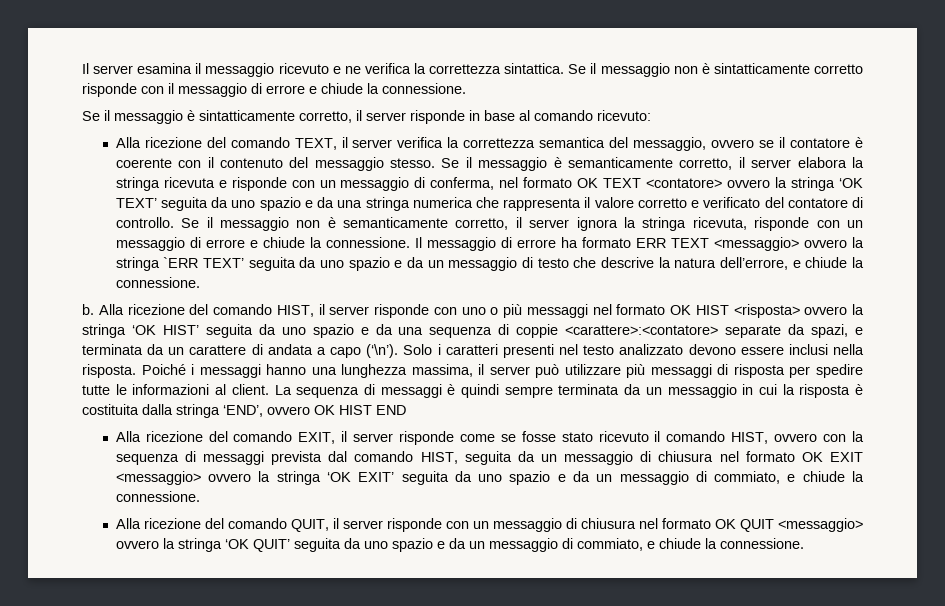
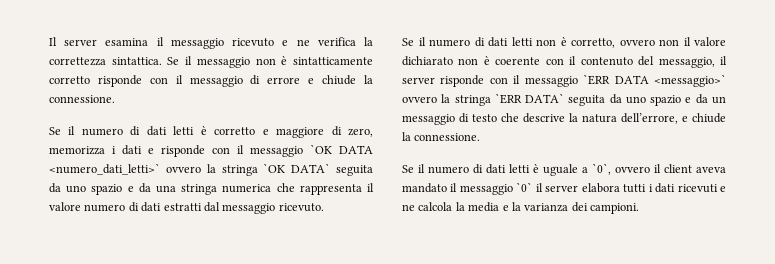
[114,110,651,124] [115,137,864,151] [115,157,864,171] [115,177,864,191] [115,198,157,208] messaggio è sintatticamente corretto, il server risponde in base al comando ricevuto: // Alla ricezione del comando TEXT, il server verifica la correttezza semantica del messaggio, ovvero se il contatore è coerente con il contenuto del messaggio stesso. Se il messaggio è semanticamente corretto, il server elabora la stringa ricevuta e risponde con un messaggio di conferma, nel formato OK TEXT <contatore> ovvero la stringa ‘OK TEXT’ -> [81,126,373,138] [49,144,373,157] [49,163,331,176] numero di dati letti è corretto e maggiore di zero, memorizza i dati e risponde con il messaggio `OK DATA <numero_dati_letti>` ovvero la stringa `OK DATA`
[637,197,863,208] [115,217,863,231] [115,237,799,251] corretto e verificato del contatore di controllo. Se il messaggio non è semanticamente corretto, il server ignora la stringa ricevuta, risponde con un messaggio di errore e chiude la connessione. Il messaggio di errore ha formato ERR TEXT <messaggio> -> [84,202,324,214] [402,37,726,48] [402,56,727,68] [402,74,726,87] numero di dati estratti dal messaggio ricevuto. // Se il numero di dati letti non è corretto, ovvero non il valore dichiarato non è coerente con il contenuto del messaggio, il server risponde con il messaggio `ERR DATA <messaggio>`
[203,258,245,268] TEXT’ -> [525,93,565,103] DATA`
[82,304,864,318] [82,324,864,338] [82,344,864,358] [82,364,863,378] [82,384,864,398] [82,404,406,418] [115,431,864,445] [115,451,863,465] [115,471,865,485] [115,491,200,502] [115,518,863,532] [115,538,804,552] b. Alla ricezione del comando HIST, il server risponde con uno o più messaggi nel formato OK HIST <risposta> ovvero la stringa ‘OK HIST’ seguita da uno spazio e da una sequenza di coppie <carattere>:<contatore> separate da spazi, e terminata da un carattere di andata a capo (‘\n’). Solo i caratteri presenti nel testo analizzato devono essere inclusi nella risposta. Poiché i messaggi hanno una lunghezza massima, il server può utilizzare più messaggi di risposta per spedire tutte le informazioni al client. La sequenza di messaggi è quindi sempre terminata da un messaggio in cui la risposta è costituita dalla stringa ‘END’, ovvero OK HIST END // Alla ricezione del comando EXIT, il server risponde come se fosse stato ricevuto il comando HIST, ovvero con la sequenza di messaggi prevista dal comando HIST, seguita da un messaggio di chiusura nel formato OK EXIT <messaggio> ovvero la stringa ‘OK EXIT’ seguita da uno spazio e da un messaggio di commiato, e chiude la connessione. // Alla ricezione del comando QUIT, il server risponde con un messaggio di chiusura nel formato OK QUIT <messaggio> ovvero la stringa ‘OK QUIT’ seguita da uno spazio e da un messaggio di commiato, e chiude la connessione. -> [402,163,726,176] [402,182,726,195] [402,202,639,214] Se il numero di dati letti è uguale a `0`, ovvero il client aveva mandato il messaggio `0` il server elabora tutti i dati ricevuti e ne calcola la media e la varianza dei campioni.

